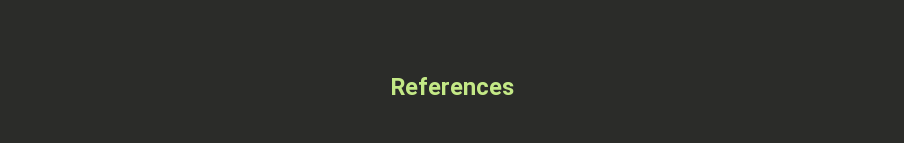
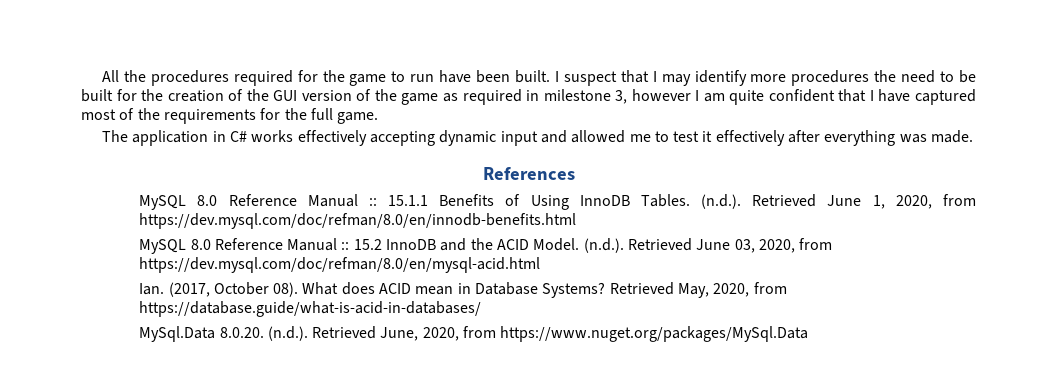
[390,77,514,95] References -> [102,70,976,86] [81,89,976,105] [81,108,379,124] [102,130,974,146] [482,167,575,180] [139,194,977,210] [139,213,577,229] [139,238,833,254] [139,257,541,273] [139,282,787,298] [139,301,482,317] [139,326,809,342] All the procedures required for the game to run have been built. I suspect that I may identify more procedures the need to be built for the creation of the GUI version of the game as required in milestone 3, however I am quite confident that I have captured most of the requirements for the full game. // The application in C# works effectively accepting dynamic input and allowed me to test it effectively after everything was made. // References // MySQL 8.0 Reference Manual :: 15.1.1 Benefits of Using InnoDB Tables. (n.d.). Retrieved June 1, 2020, from https://dev.mysql.com/doc/refman/8.0/en/innodb-benefits.html // MySQL 8.0 Reference Manual :: 15.2 InnoDB and the ACID Model. (n.d.). Retrieved June 03, 2020, from https://dev.mysql.com/doc/refman/8.0/en/mysql-acid.html // Ian. (2017, October 08). What does ACID mean in Database Systems? Retrieved May, 2020, from https://database.guide/what-is-acid-in-databases/ // MySql.Data 8.0.20. (n.d.). Retrieved June, 2020, from https://www.nuget.org/packages/MySql.Data

